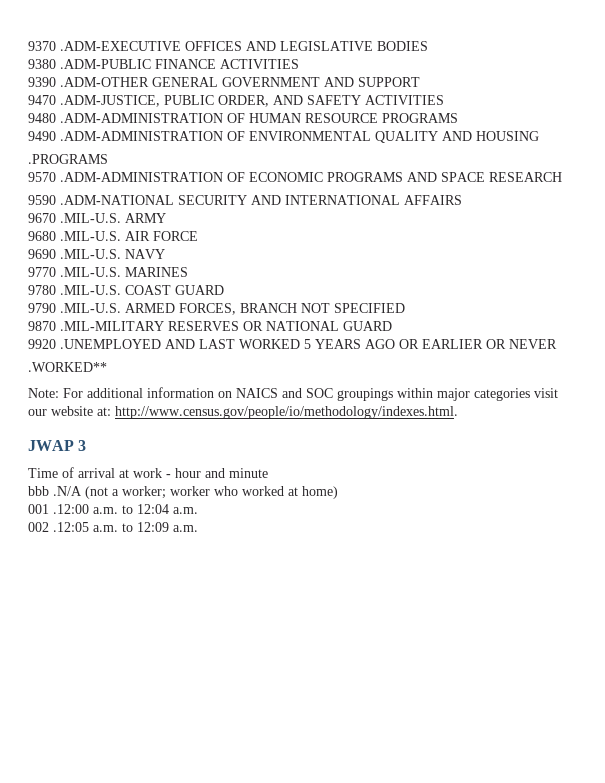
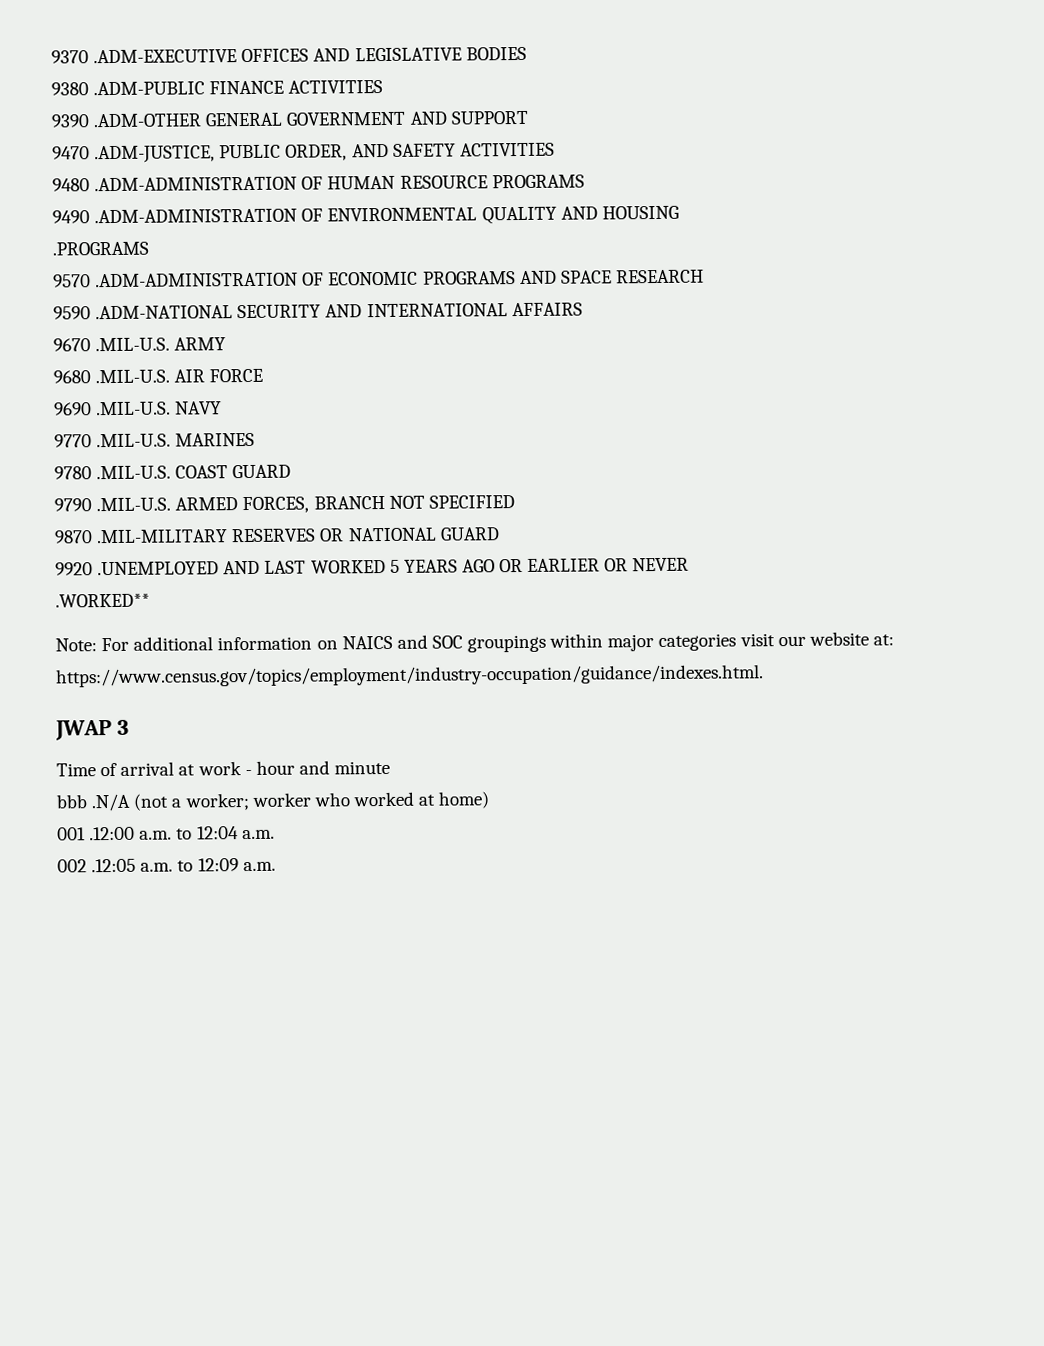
[115,406,458,419] http://www.census.gov/people/io/methodology/indexes.html. -> [55,664,764,688] https://www.census.gov/topics/employment/industry-occupation/guidance/indexes.html.

